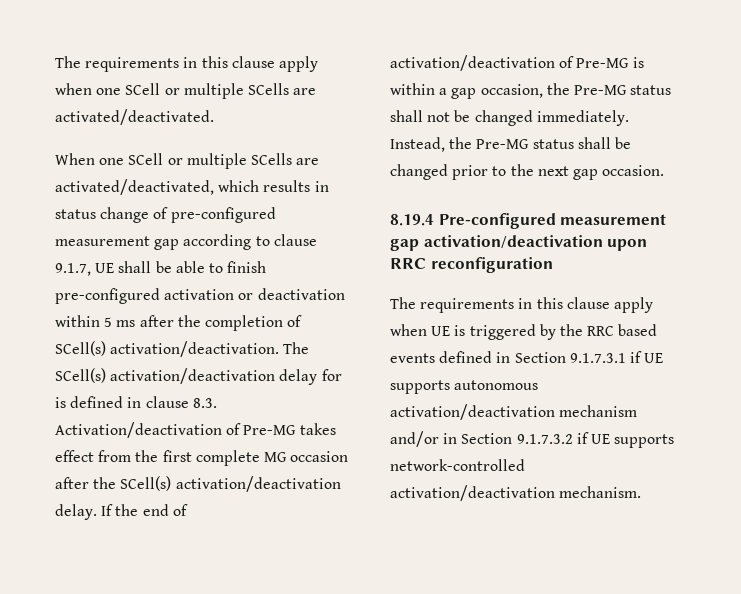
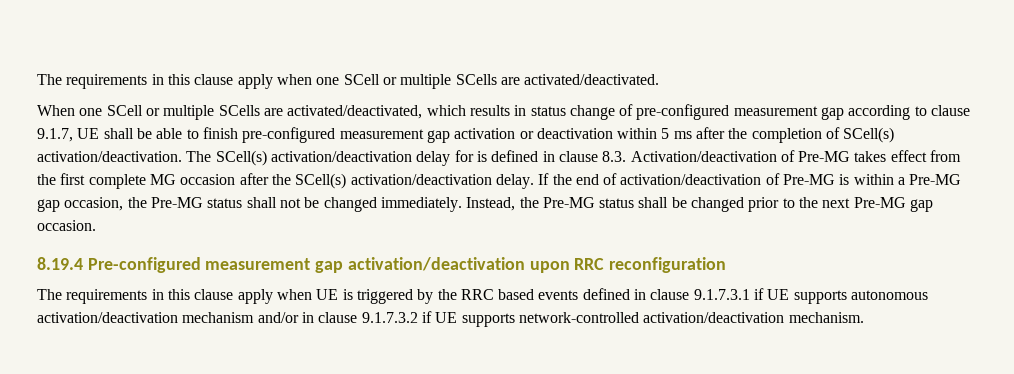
(160, 296) none -> [339,129,450,143] measurement gap
(448, 91) none -> [909,174,962,185] Pre-MG
(569, 171) none -> [853,197,906,208] Pre-MG
[514,352,566,363] Section -> [650,289,690,300] clause
[461,433,513,444] Section -> [318,312,358,323] clause

